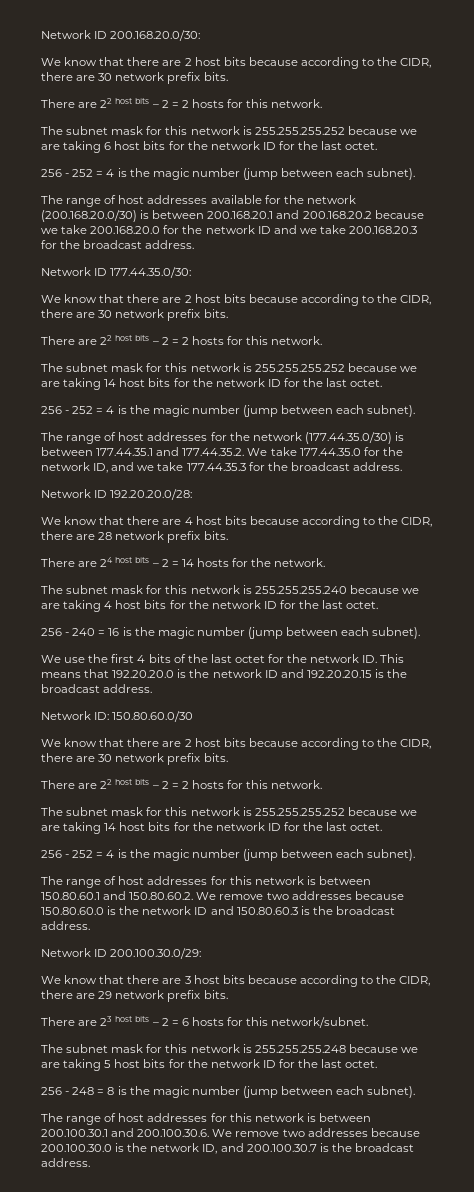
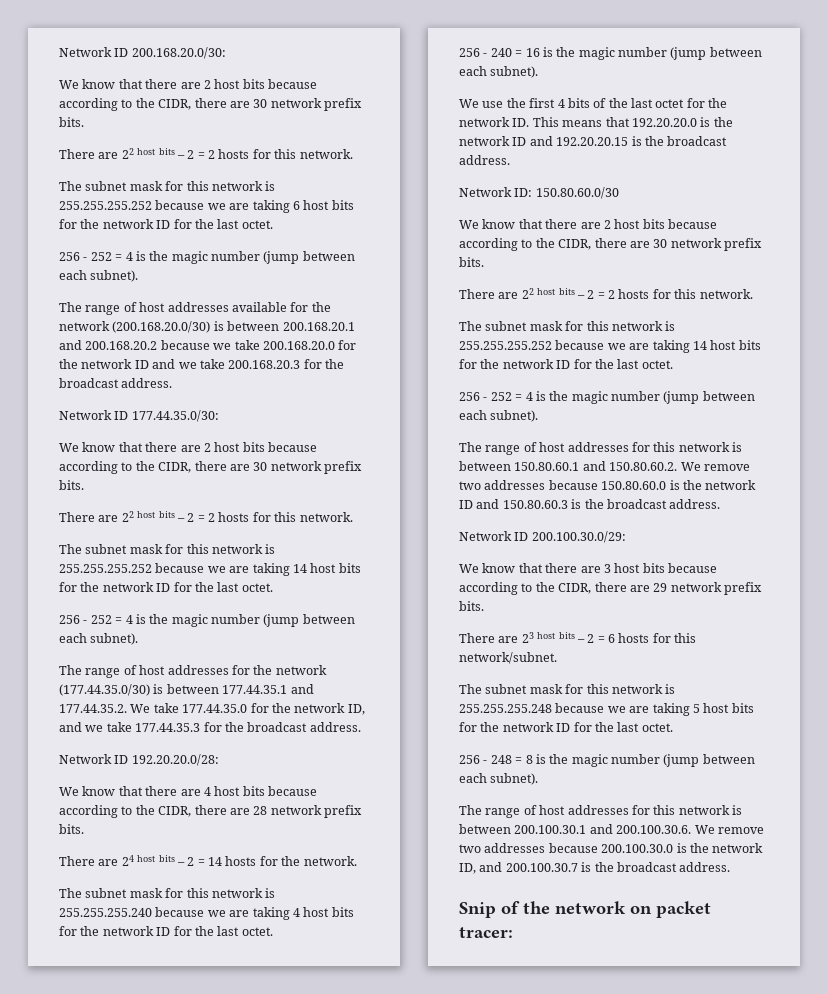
(90, 1162) none -> [459,901,711,918] [459,927,513,938] // Snip of the network on packet tracer:

